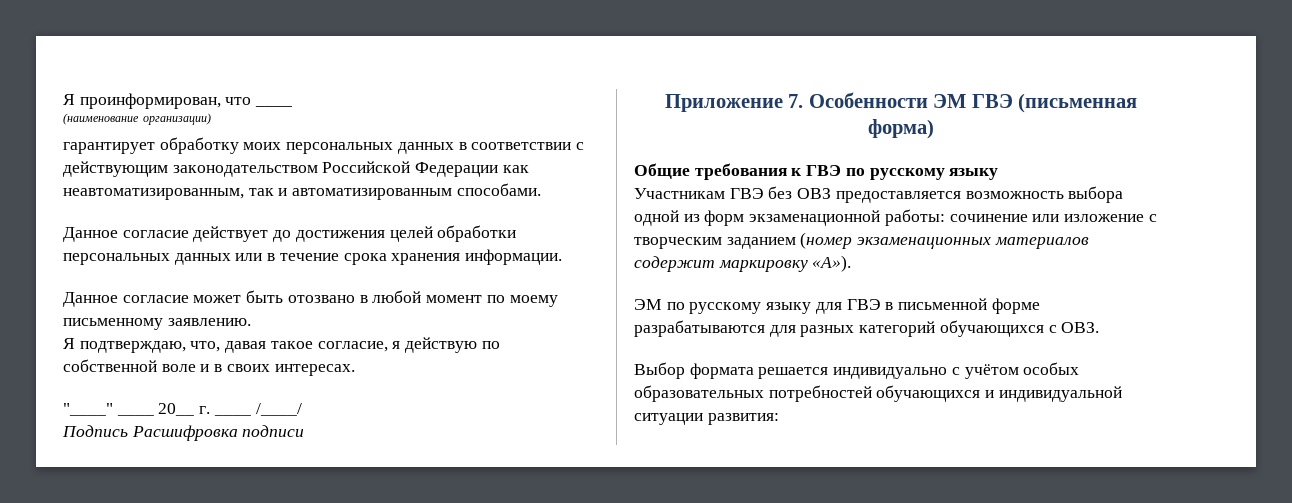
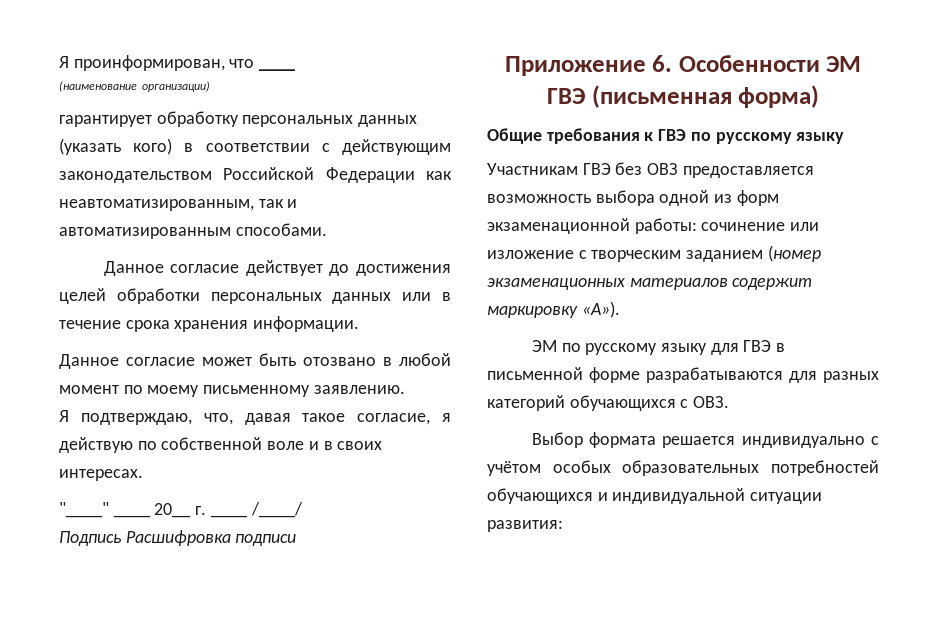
[243,142,454,154] моих персональных данных -> [242,115,418,127] [59,138,173,155] персональных данных (указать кого)
[788,94,804,108] 7. -> [652,55,673,72] 6.

